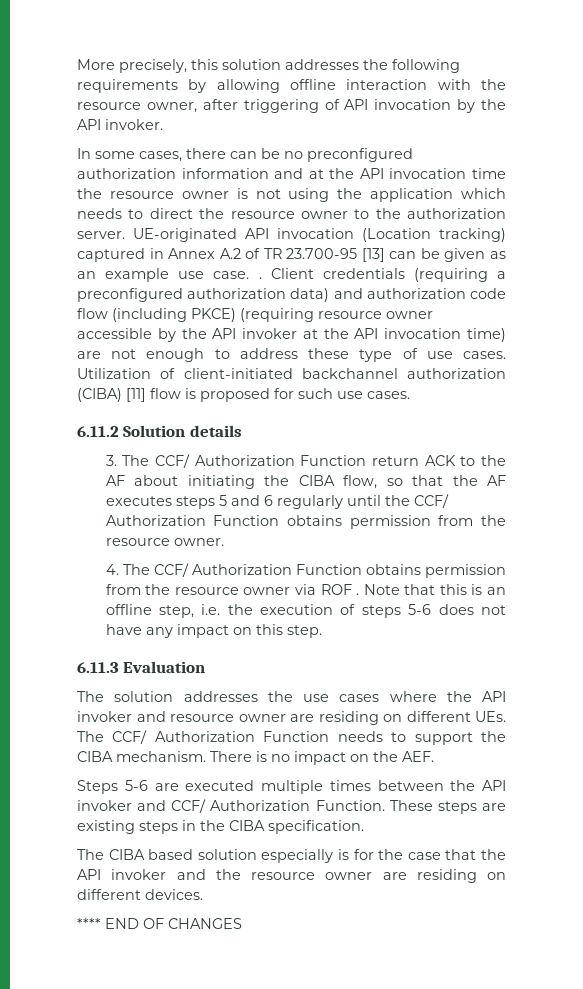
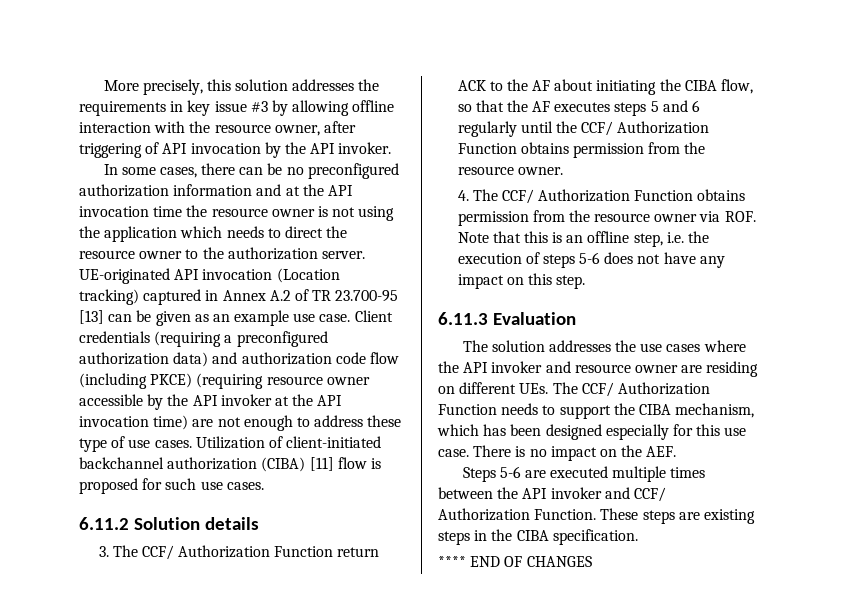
[392,59,460,73] [77,79,178,93] following requirements -> [79,100,268,116] requirements in key issue #3
[258,277,262,279] . -> (351, 318) none
[320,584,360,595] ROF . -> [724,211,756,222] ROF.
[116,751,206,762] mechanism. -> [675,403,755,418] [437,424,747,440] [438,449,469,457] mechanism, which has been designed especially for this use case.
[77,849,507,863] [77,869,506,883] [77,889,203,900] // The CIBA based solution especially is for the case that the API invoker and the resource owner are residing on different devices. -> (638, 537) none

